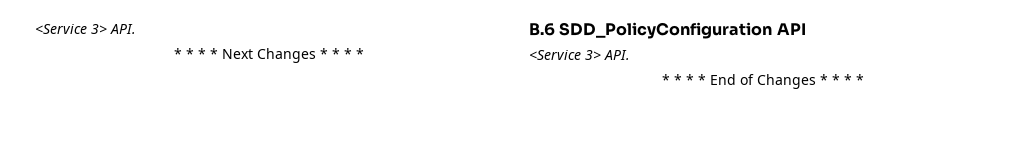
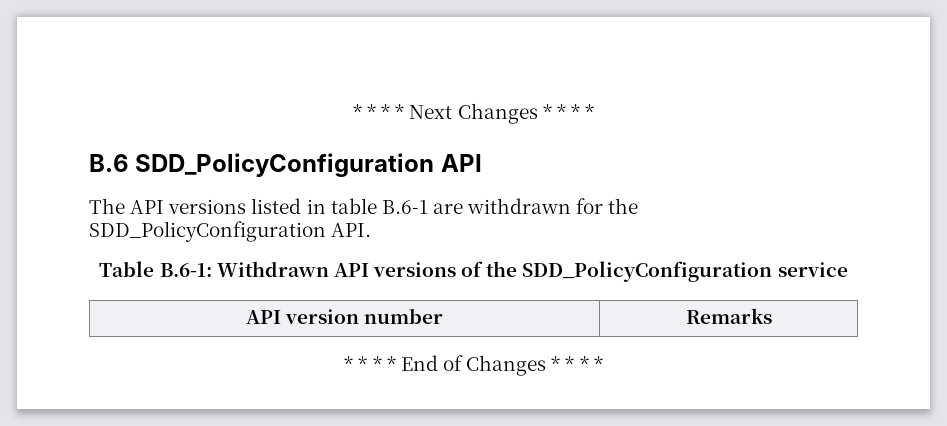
[35,24,136,34] <Service 3> API. // -> (352, 111) none
[529,50,630,60] <Service 3> API. -> [89,198,639,214] [89,221,372,242] [99,261,848,282] [245,308,444,324] [685,308,772,324] The API versions listed in table B.6-1 are withdrawn for the SDD_PolicyConfiguration API. // Table B.6-1: Withdrawn API versions of the SDD_PolicyConfiguration service // API version number | Remarks

